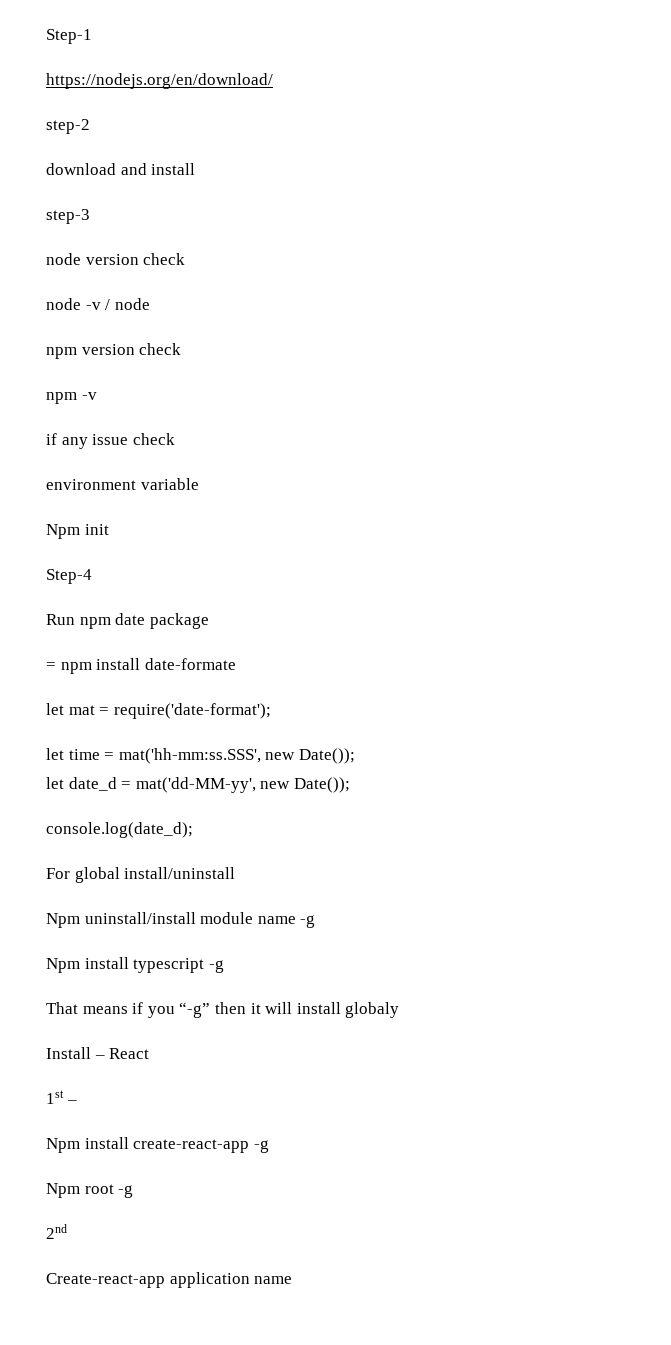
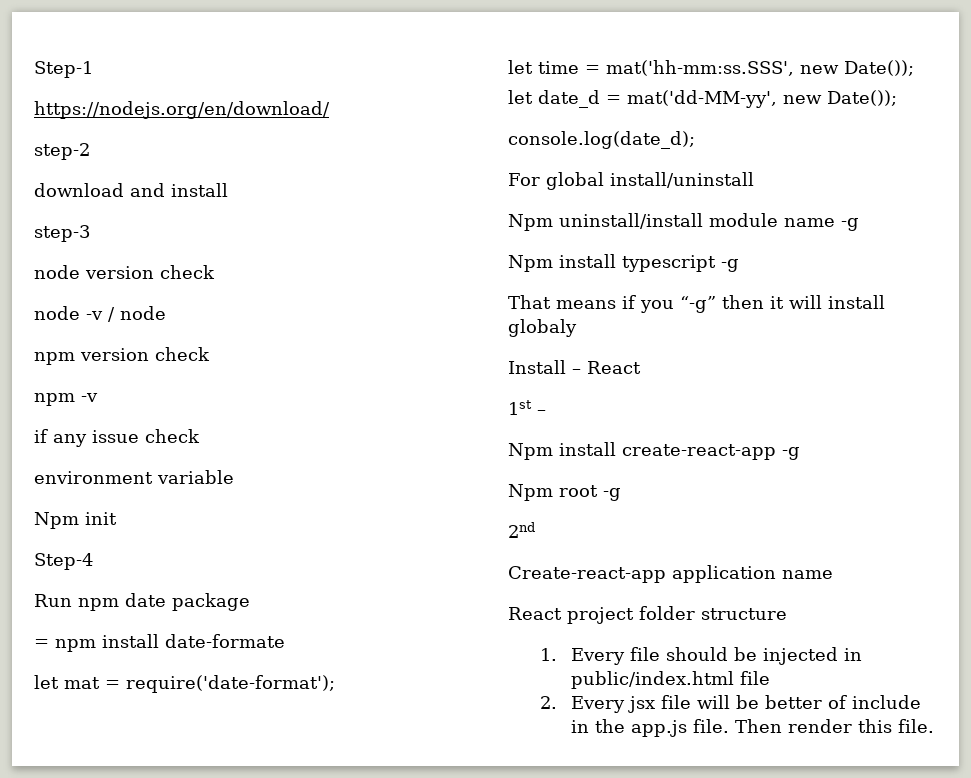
(293, 1280) none -> [508,606,787,624] [539,647,863,665] [571,671,771,689] [539,695,922,713] [571,719,935,737] // React project folder structure // 1. Every file should be injected in public/index.html file // 2. Every jsx file will be better of include in the app.js file. Then render this file.

